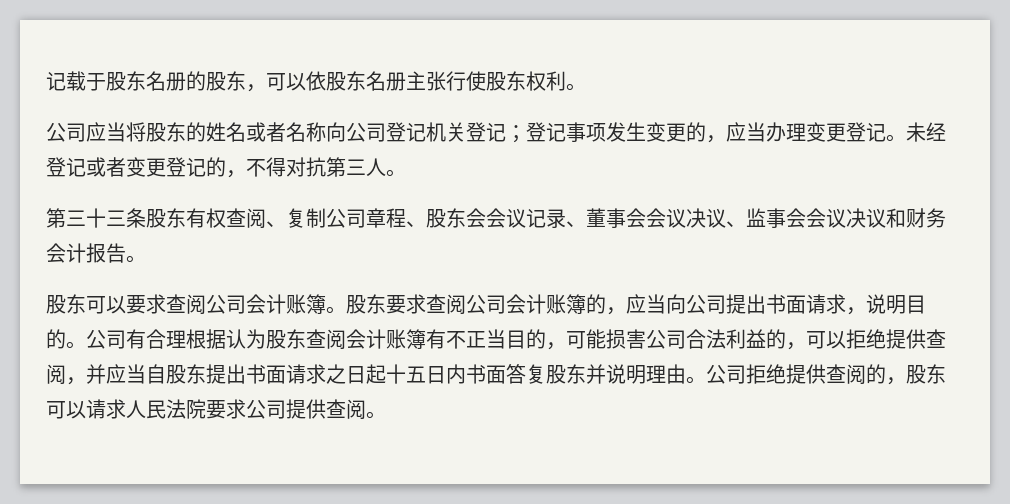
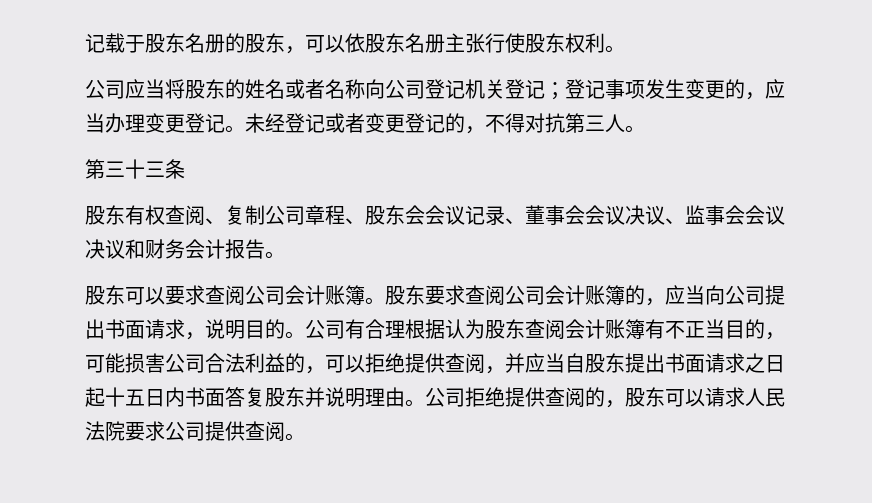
(146, 218) none -> (185, 169) //

